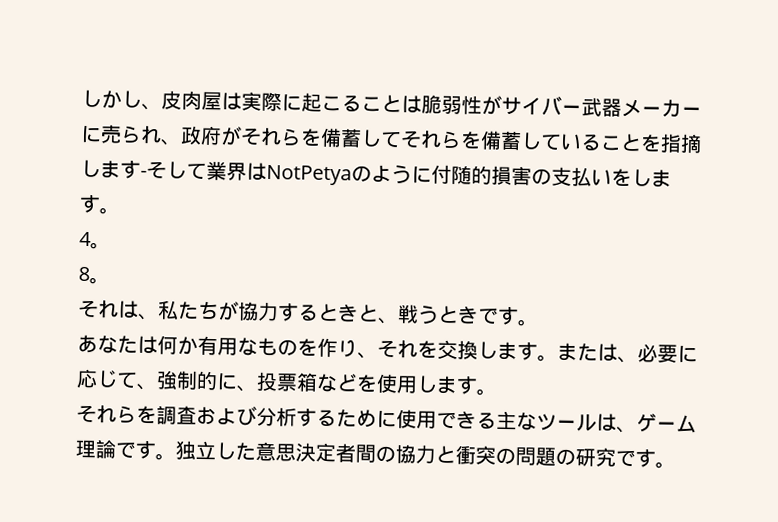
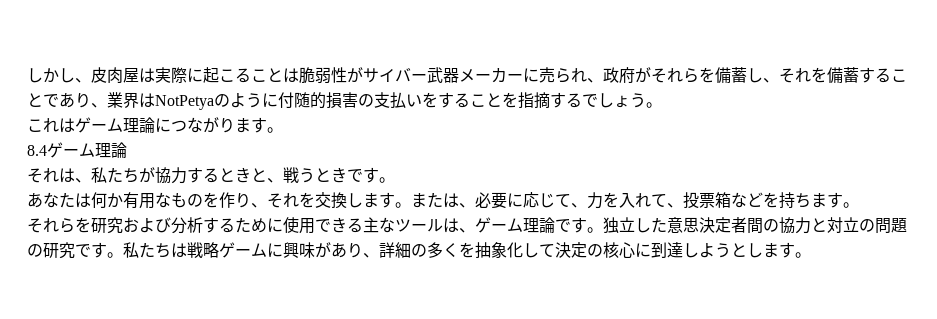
[380,130,702,154] [80,159,207,180] てそれらを備蓄していることを指摘します-そして -> [763,67,907,83] [27,92,107,108] 、それを備蓄することであり、
[631,169,672,188] [79,194,120,215] [79,231,111,250] [78,266,110,285] します。 // 4。 // 8。 -> [438,92,662,109] [27,117,283,133] [27,142,127,158] することを指摘するでしょう。 // これはゲーム理論につながります。 // 8.4ゲーム理論
[156,370,238,391] 強制的に -> [587,192,667,209] 力を入れて
[376,373,438,394] 使用し -> [779,192,811,209] 持ち
[156,405,197,425] 調査 -> [91,217,123,234] 研究
[455,445,496,465] 衝突 -> [827,217,859,233] 対立
(676, 465) none -> [123,242,811,259] 私たちは戦略ゲームに興味があり、詳細の多くを抽象化して決定の核心に到達しようとします。

